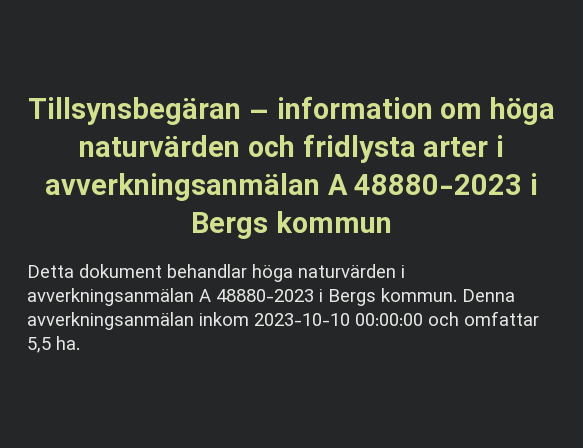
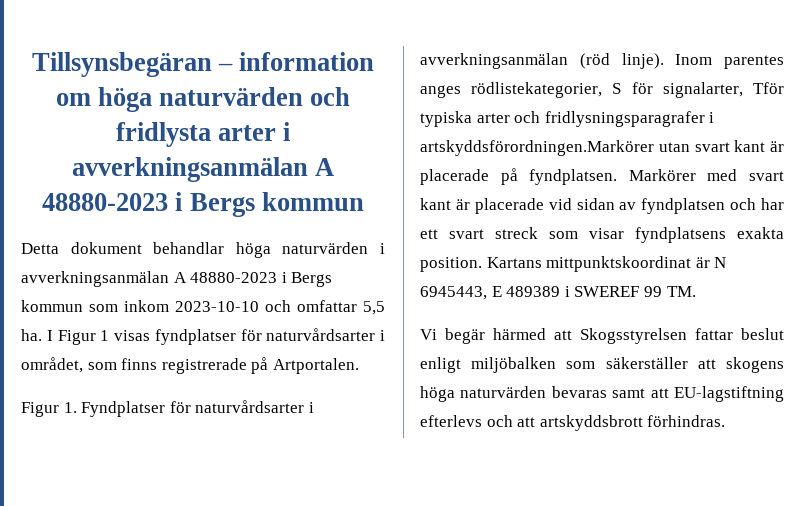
[381,288,515,302] [27,312,194,330] kommun. Denna avverkningsanmälan -> [21,300,118,312] kommun som
[355,313,423,326] 00:00:00 -> (259, 306) none
(80, 343) none -> [46,328,385,345] [21,357,359,374] [21,400,314,417] [420,53,784,69] [420,82,784,98] [420,111,715,127] [420,140,784,156] [420,168,784,185] [420,198,784,214] [420,227,784,243] [420,256,727,272] [420,286,696,300] [420,328,784,344] [420,357,784,373] [420,386,784,402] [420,415,726,431] I Figur 1 visas fyndplatser för naturvårdsarter i området, som finns registrerade på Artportalen. // Figur 1. Fyndplatser för naturvårdsarter i avverkningsanmälan (röd linje). Inom parentes anges rödlistekategorier, S för signalarter, Tför typiska arter och fridlysningsparagrafer i artskyddsförordningen.Markörer utan svart kant är placerade på fyndplatsen. Markörer med svart kant är placerade vid sidan av fyndplatsen och har ett svart streck som visar fyndplatsens exakta position. Kartans mittpunktskoordinat är N 6945443, E 489389 i SWEREF 99 TM. // Vi begär härmed att Skogsstyrelsen fattar beslut enligt miljöbalken som säkerställer att skogens höga naturvärden bevaras samt att EU-lagstiftning efterlevs och att artskyddsbrott förhindras.

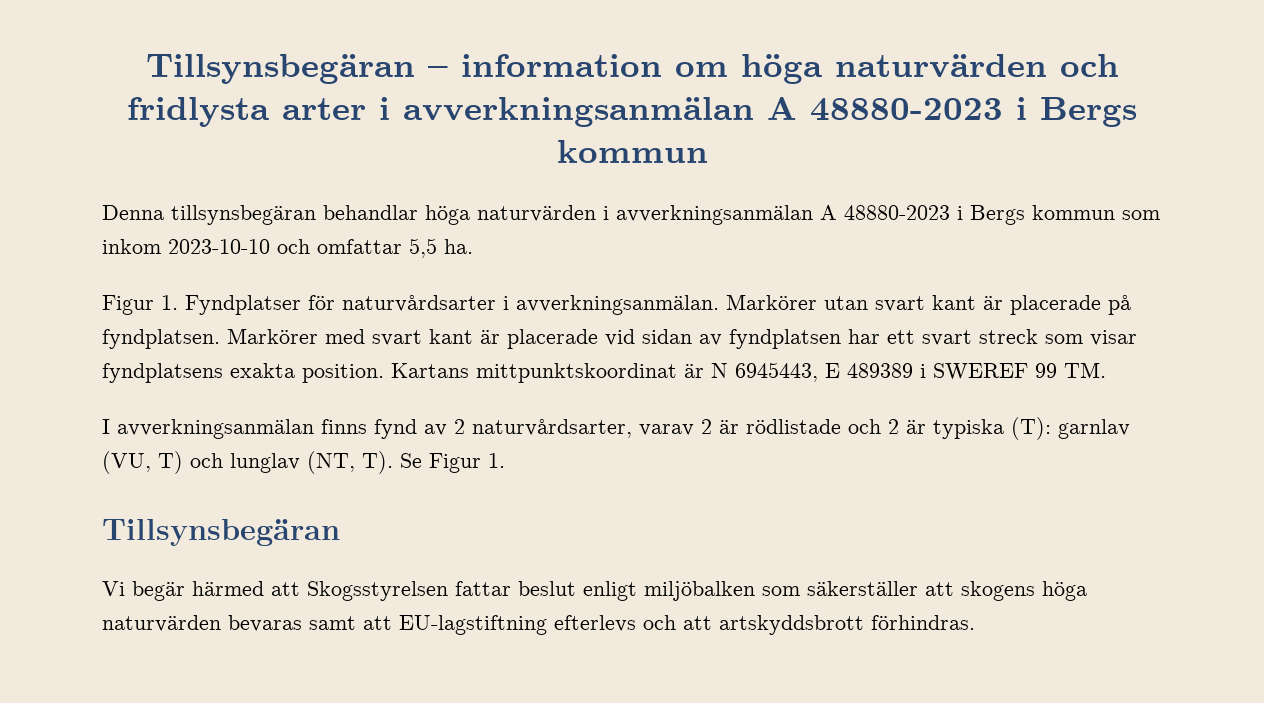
[21,242,142,254] Detta dokument -> [102,205,316,225] Denna tillsynsbegäran
[46,328,385,345] [21,357,359,374] I Figur 1 visas fyndplatser för naturvårdsarter i området, som finns registrerade på Artportalen. -> (473, 246) none
[420,53,784,69] [420,82,784,98] [420,111,715,127] [420,140,654,156] avverkningsanmälan (röd linje). Inom parentes anges rödlistekategorier, S för signalarter, Tför typiska arter och fridlysningsparagrafer i artskyddsförordningen.Markörer -> [516,294,817,315] avverkningsanmälan. Markörer
[730,198,757,210] och -> (841, 339) none
(696, 291) none -> [102,417,1130,440] [102,451,505,474] [102,519,340,546] // I avverkningsanmälan finns fynd av 2 naturvårdsarter, varav 2 är rödlistade och 2 är typiska (T): garnlav (VU, T) och lunglav (NT, T). Se Figur 1. // Tillsynsbegäran

